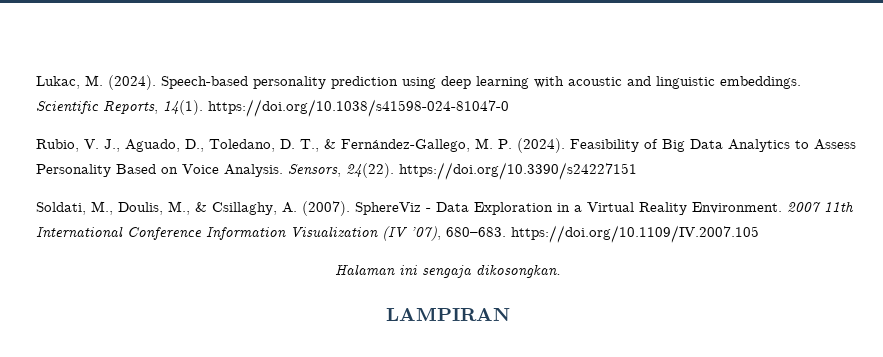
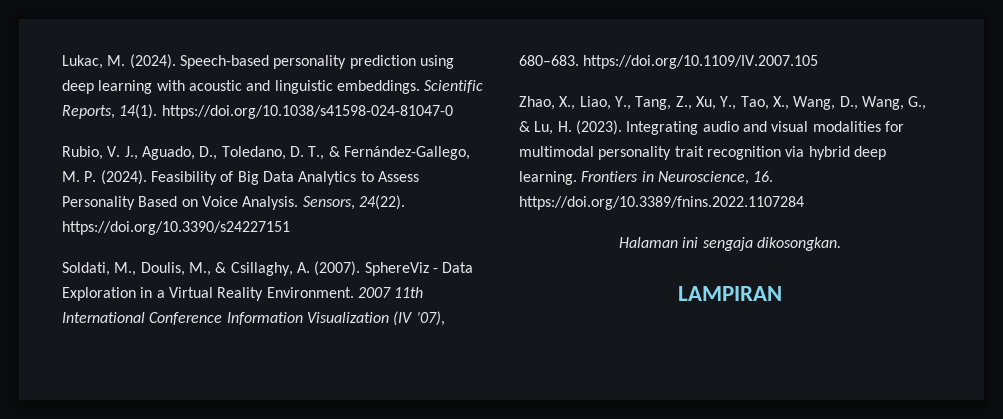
(759, 234) none -> [519,96,927,110] [519,120,904,135] [519,146,886,160] [519,171,774,185] [519,196,804,210] // Zhao, X., Liao, Y., Tang, Z., Xu, Y., Tao, X., Wang, D., Wang, G., & Lu, H. (2023). Integrating audio and visual modalities for multimodal personality trait recognition via hybrid deep learning. Frontiers in Neuroscience, 16. https://doi.org/10.3389/fnins.2022.1107284

